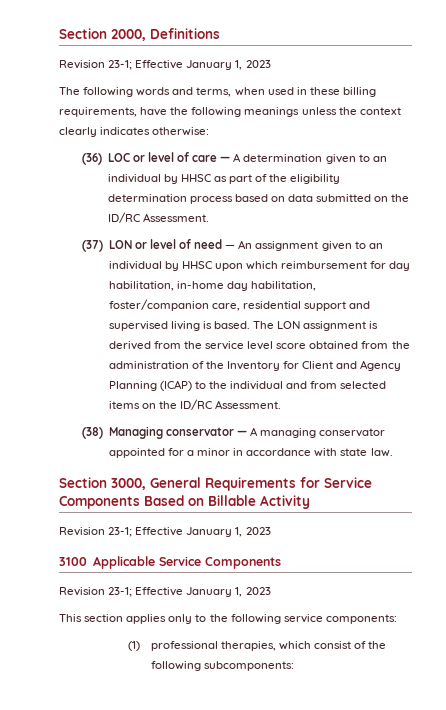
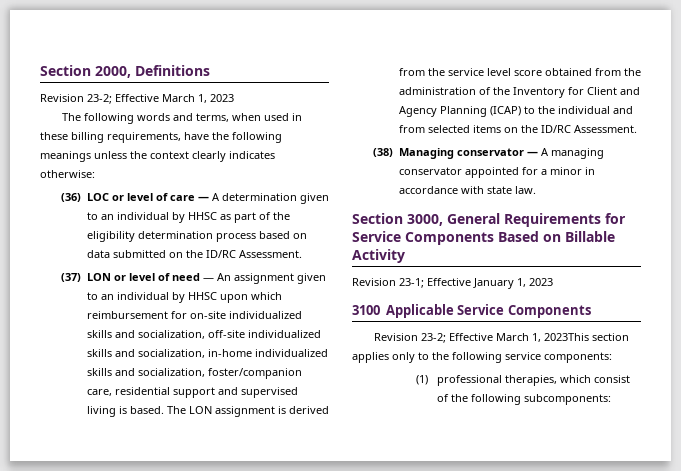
[108,60,233,70] 23-1; Effective January -> [87,94,195,104] 23-2; Effective March
[389,261,411,271] [108,281,317,291] day habilitation, in-home day habilitation, -> [189,311,302,319] [86,330,321,339] [86,349,328,358] [86,368,205,377] on-site individualized skills and socialization, off-site individualized skills and socialization, in-home individualized skills and socialization,
[108,587,271,597] [59,614,82,622] 23-1; Effective January 1, 2023 // This -> [421,333,590,343] 23-2; Effective March 1, 2023This

